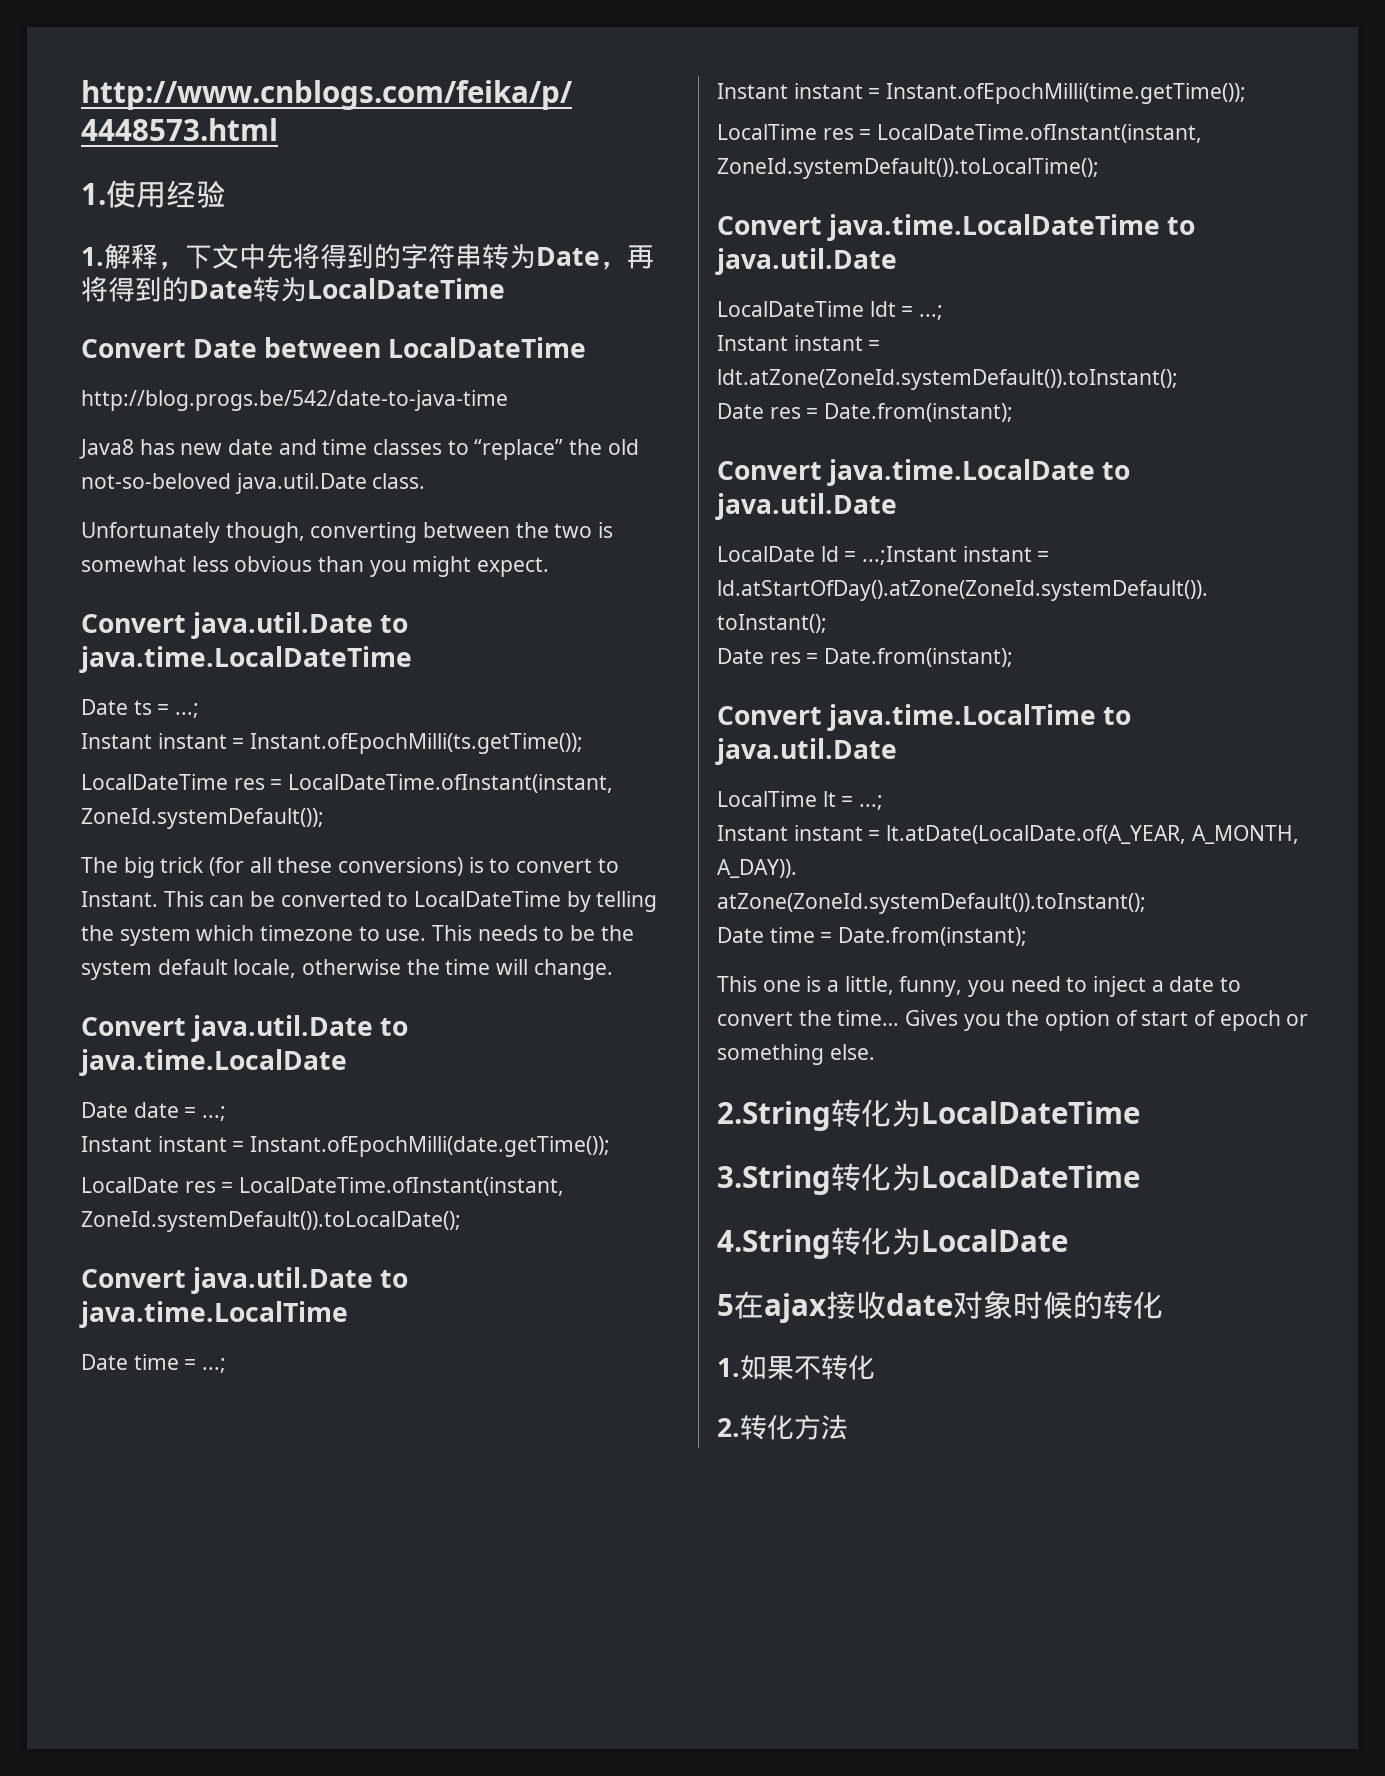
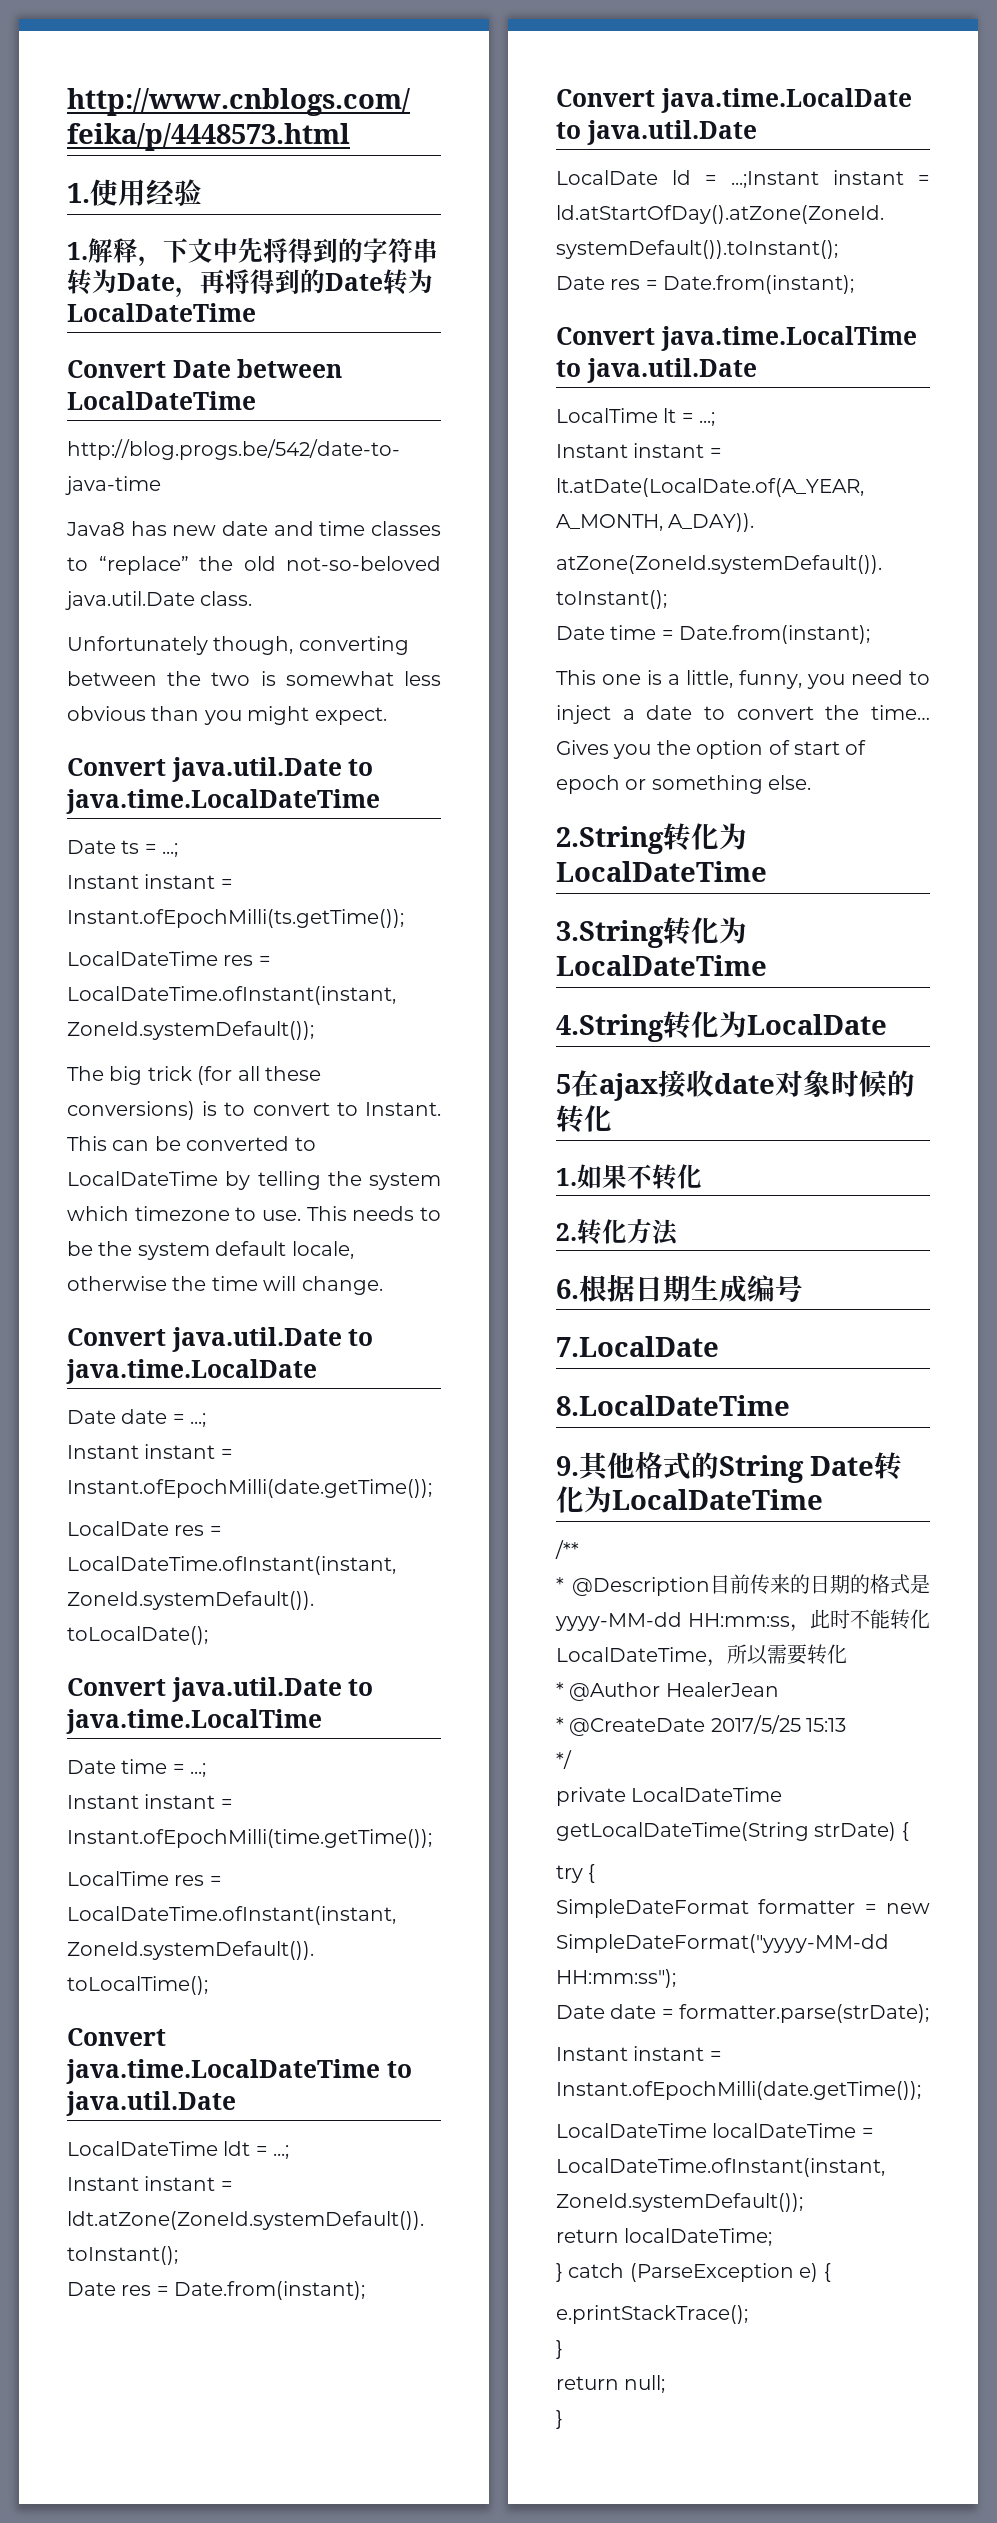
(848, 1427) none -> [556,1274,803,1303] [556,1336,719,1357] [556,1395,790,1416] [556,1451,903,1483] [556,1486,823,1513] [555,1540,579,1559] [556,1574,930,1596] [555,1609,930,1632] [556,1644,847,1667] [556,1682,779,1701] [556,1715,847,1736] [556,1750,572,1769] [556,1787,783,1806] [556,1822,909,1841] [556,1864,596,1883] [556,1899,930,1918] [556,1934,889,1953] [556,1969,676,1988] [556,2004,930,2023] [556,2046,722,2061] [556,2081,921,2100] [556,2123,874,2138] [556,2158,885,2177] [556,2193,803,2212] [556,2228,773,2246] [556,2263,831,2282] [556,2305,748,2324] [556,2340,563,2359] [556,2375,666,2393] [556,2410,563,2429] // 6.根据日期生成编号 // 7.LocalDate // 8.LocalDateTime // 9.其他格式的String Date转化为LocalDateTime // /** // * @Description目前传来的日期的格式是yyyy-MM-dd HH:mm:ss，此时不能转化LocalDateTime，所以需要转化 // * @Author HealerJean // * @CreateDate 2017/5/25 15:13 // */ // private LocalDateTime getLocalDateTime(String strDate) { // try { // SimpleDateFormat formatter = new SimpleDateFormat("yyyy-MM-dd HH:mm:ss"); // Date date = formatter.parse(strDate); // Instant instant = Instant.ofEpochMilli(date.getTime()); // LocalDateTime localDateTime = LocalDateTime.ofInstant(instant, ZoneId.systemDefault()); // return localDateTime; // } catch (ParseException e) { // e.printStackTrace(); // } // return null; // }

